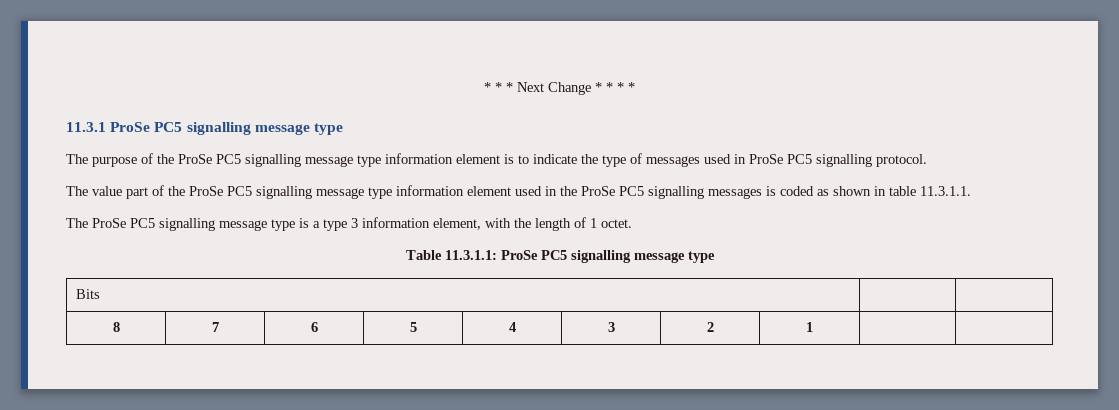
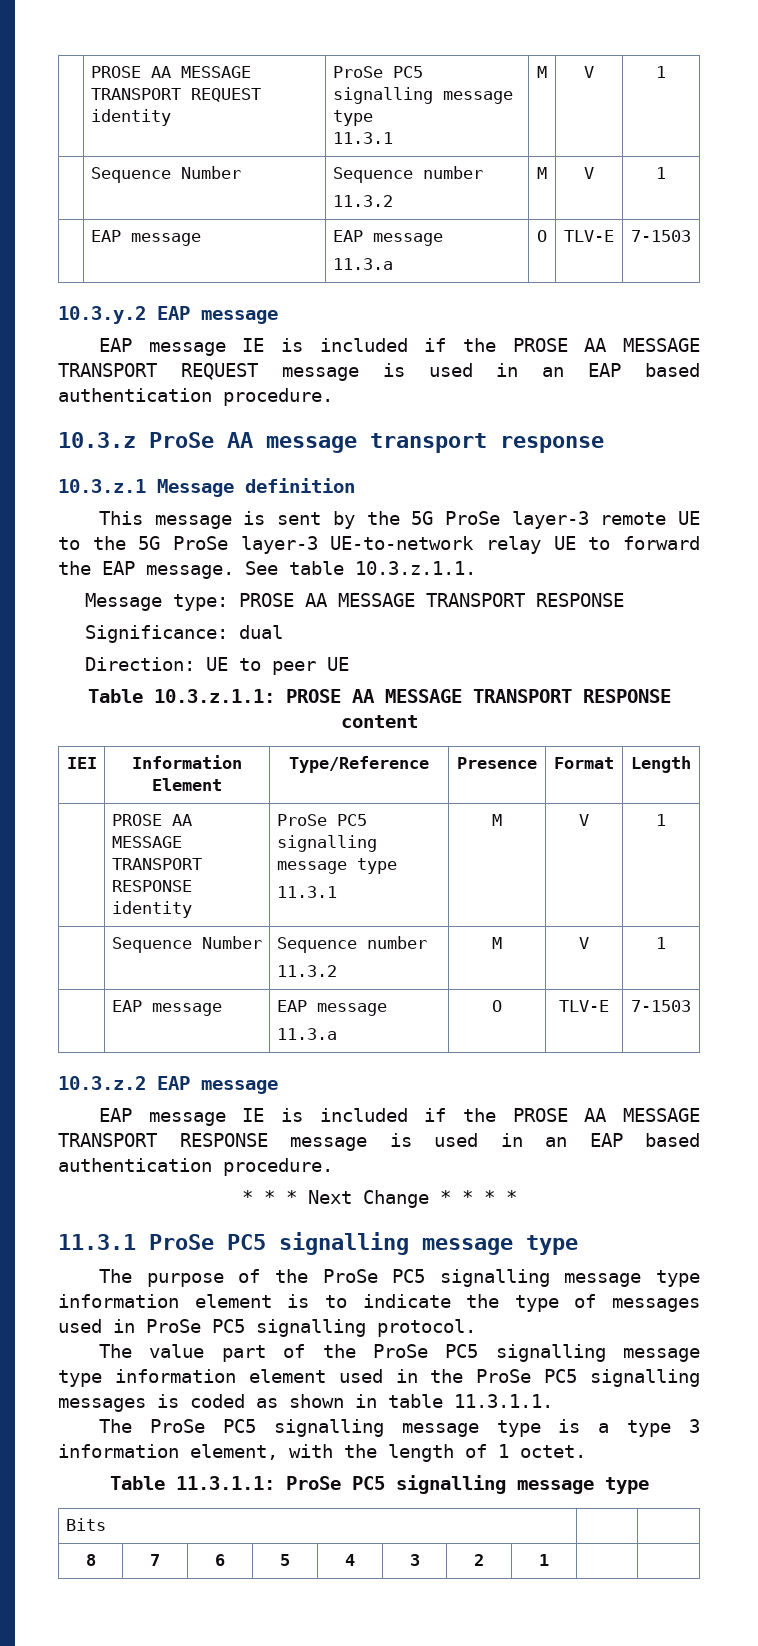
(484, 87) none -> [90,66,251,78] [90,88,261,102] [90,109,171,126] [332,66,423,78] [332,87,513,104] [332,110,373,126] [332,132,393,144] [537,66,547,78] [584,66,594,78] [656,66,666,78] [90,166,241,183] [332,166,483,183] [332,195,393,207] [537,167,547,179] [584,167,594,179] [656,167,666,179] [90,230,201,246] [332,230,443,246] [332,258,393,270] [537,230,547,242] [564,230,614,242] [631,230,691,242] [58,306,278,324] [99,338,700,356] [58,363,700,381] [58,388,333,406] [58,432,604,453] [58,478,355,497] [99,511,700,529] [58,536,700,554] [58,561,476,579] [85,593,625,611] [85,625,284,643] [85,657,350,675] [87,689,671,703] [340,715,418,728] [66,757,97,769] [132,755,242,769] [152,778,222,791] [289,756,429,773] [457,757,537,769] [554,757,614,769] [631,756,691,773] [111,814,192,826] [111,836,182,848] [111,858,202,870] [111,880,192,892] [111,901,192,918] [276,814,367,826] [276,835,377,852] [276,858,397,874] [276,886,337,898] [492,814,502,826] [579,814,589,826] [656,814,666,826] [111,936,262,953] [276,936,427,953] [276,965,337,977] [492,937,502,949] [579,937,589,949] [656,937,666,949] [111,1000,222,1016] [276,1000,387,1016] [276,1028,337,1040] [492,1000,502,1012] [559,1000,609,1012] [631,1000,691,1012] [58,1076,278,1094] [99,1108,700,1126] [58,1133,700,1151] [58,1158,333,1176] | PROSE AA MESSAGE TRANSPORT REQUEST identity | ProSe PC5 signalling message type // 11.3.1 | M | V | 1 // | Sequence Number | Sequence number // 11.3.2 | M | V | 1 // | EAP message | EAP message // 11.3.a | O | TLV-E | 7-1503 // 10.3.y.2 EAP message // EAP message IE is included if the PROSE AA MESSAGE TRANSPORT REQUEST message is used in an EAP based authentication procedure. // 10.3.z ProSe AA message transport response // 10.3.z.1 Message definition // This message is sent by the 5G ProSe layer-3 remote UE to the 5G ProSe layer-3 UE-to-network relay UE to forward the EAP message. See table 10.3.z.1.1. // Message type: PROSE AA MESSAGE TRANSPORT RESPONSE // Significance: dual // Direction: UE to peer UE // Table 10.3.z.1.1: PROSE AA MESSAGE TRANSPORT RESPONSE content // IEI | Information Element | Type/Reference | Presence | Format | Length // | PROSE AA MESSAGE TRANSPORT RESPONSE identity | ProSe PC5 signalling message type // 11.3.1 | M | V | 1 // | Sequence Number | Sequence number // 11.3.2 | M | V | 1 // | EAP message | EAP message // 11.3.a | O | TLV-E | 7-1503 // 10.3.z.2 EAP message // EAP message IE is included if the PROSE AA MESSAGE TRANSPORT RESPONSE message is used in an EAP based authentication procedure. //

